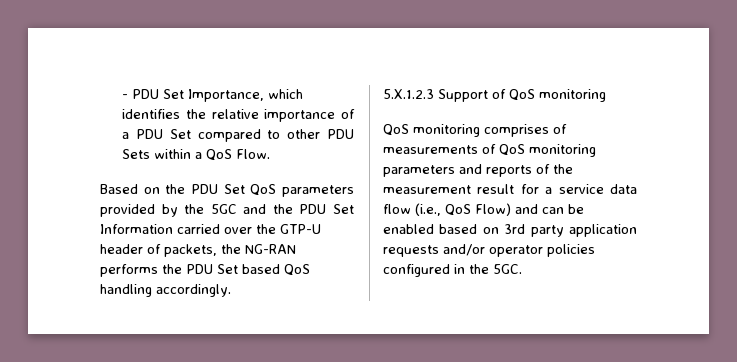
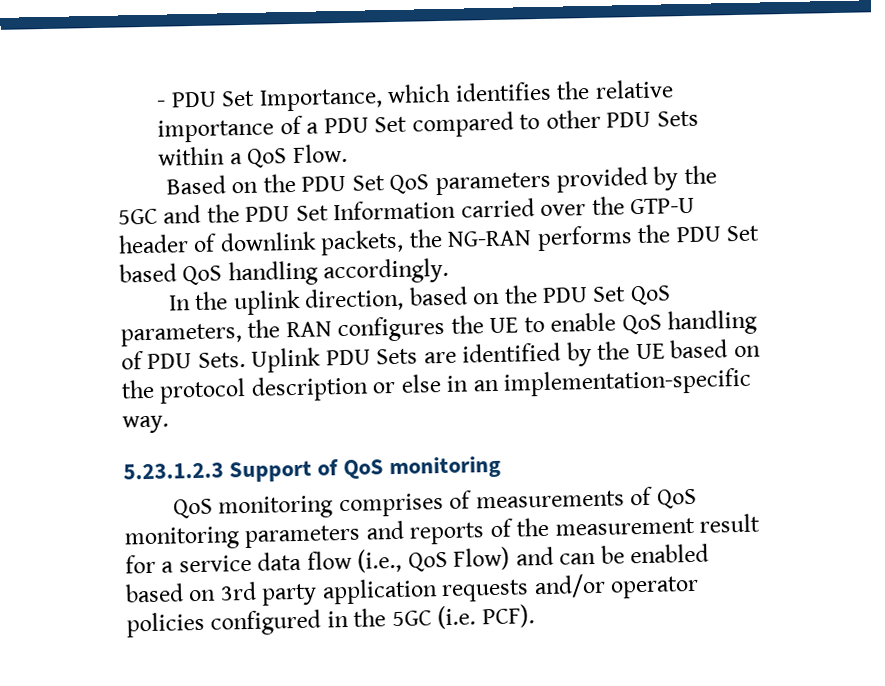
(161, 249) none -> [219,231,317,252] downlink
[383,89,434,99] 5.X.1.2.3 -> [167,285,671,316] [120,309,758,347] [121,339,761,373] [121,367,753,404] [122,415,169,434] [123,462,224,480] In the uplink direction, based on the PDU Set QoS parameters, the RAN configures the UE to enable QoS handling of PDU Sets. Uplink PDU Sets are identified by the UE based on the protocol description or else in an implementation-specific way. // 5.23.1.2.3
[493,264,522,274] 5GC. -> [391,604,535,630] 5GC (i.e. PCF).

